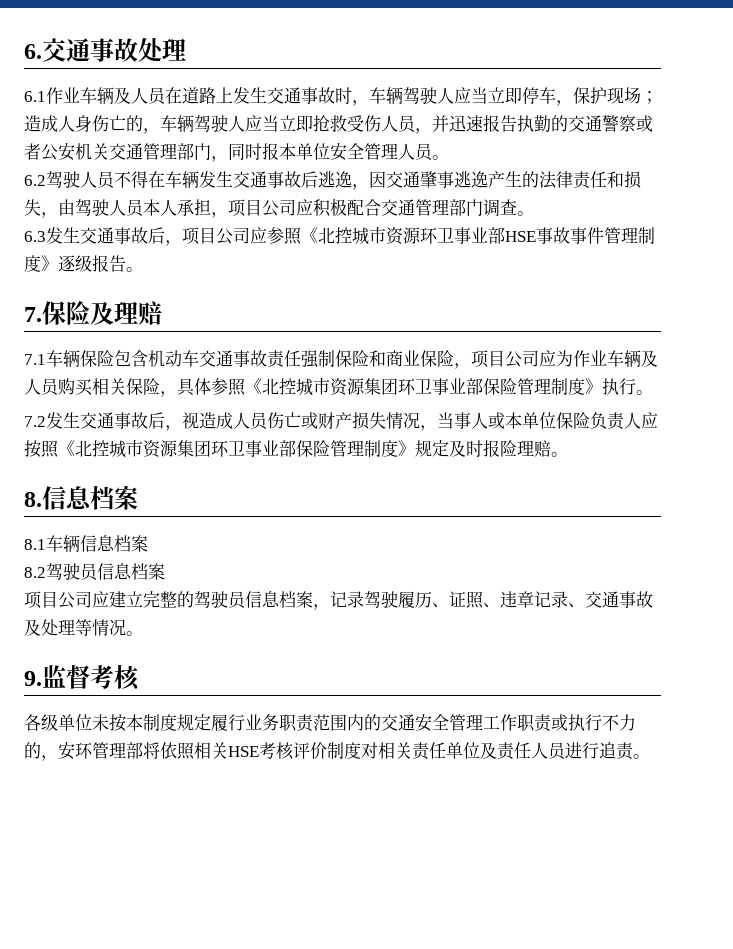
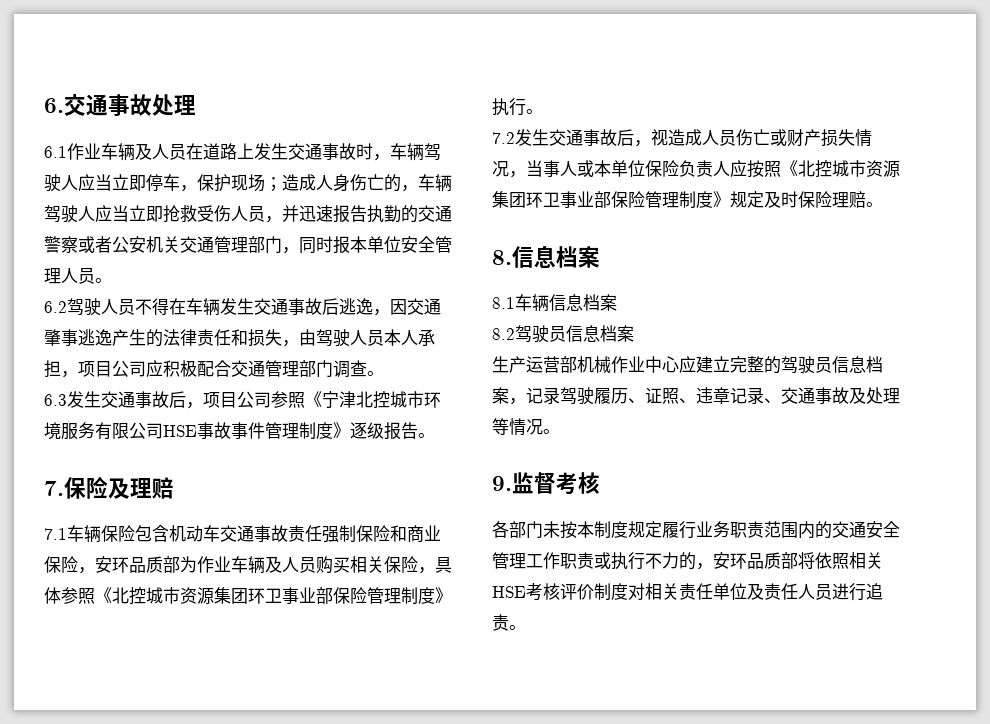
[250,227,505,245] 应参照《北控城市资源环卫事业部 -> [271,391,441,409] [44,422,163,440] 参照《宁津北控城市环境服务有限公司
[471,350,556,368] 项目公司应 -> [95,556,180,573] 安环品质部
[483,440,500,457] 报 -> [798,191,815,208] 保
[24,591,92,609] 项目公司 -> [492,356,679,373] 生产运营部机械作业中心
[41,714,92,731] 级单位 -> [509,521,543,538] 部门
[92,742,126,759] 管理 -> [747,552,781,569] 品质

